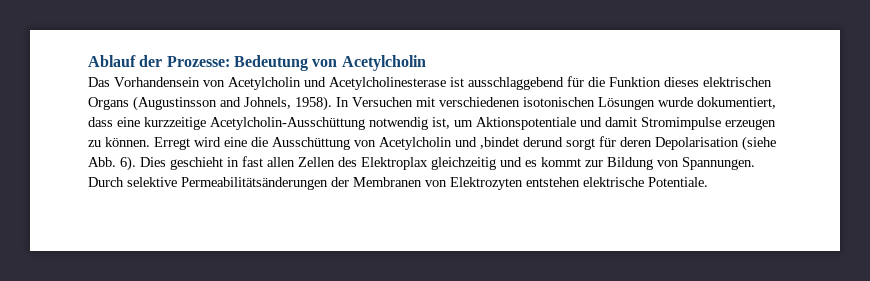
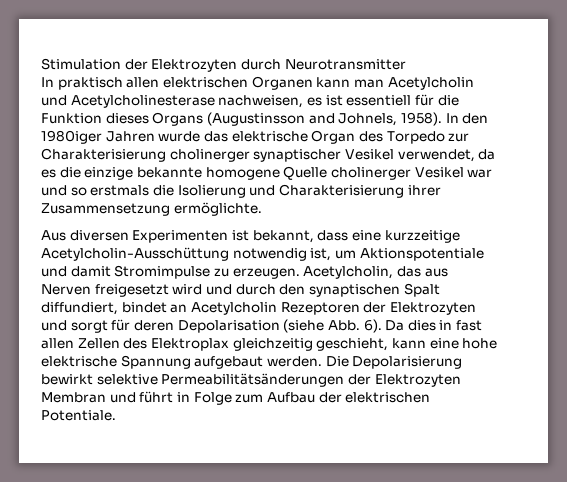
[88,55,426,71] [88,77,564,90] Ablauf der Prozesse: Bedeutung von Acetylcholin // Das Vorhandensein von Acetylcholin und Acetylcholinesterase ist ausschlaggebend -> [41,58,406,72] [41,76,474,90] [41,95,412,108] Stimulation der Elektrozyten durch Neurotransmitter // In praktisch allen elektrischen Organen kann man Acetylcholin und Acetylcholinesterase nachweisen, es ist essentiell
[703,77,772,87] elektrischen -> (149, 118) none
[352,97,776,110] Versuchen mit verschiedenen isotonischen Lösungen wurde dokumentiert, -> [462,113,489,124] [41,130,470,144] [41,148,496,162] [41,166,493,180] [41,184,441,198] [41,202,262,216] [41,230,314,243] den 1980iger Jahren wurde das elektrische Organ des Torpedo zur Charakterisierung cholinerger synaptischer Vesikel verwendet, da es die einzige bekannte homogene Quelle cholinerger Vesikel war und so erstmals die Isolierung und Charakterisierung ihrer Zusammensetzung ermöglichte. // Aus diversen Experimenten ist bekannt,
[725,119,776,130] [88,137,563,150] erzeugen zu können. Erregt wird eine die Ausschüttung von Acetylcholin und ,bindet derund -> [213,266,448,279] [41,283,440,297] [41,302,476,315] [41,320,67,331] zu erzeugen. Acetylcholin, das aus Nerven freigesetzt wird und durch den synaptischen Spalt diffundiert, bindet an Acetylcholin Rezeptoren der Elektrozyten und
[140,157,223,170] Dies geschieht -> [385,320,436,331] Da dies
[500,157,755,170] [88,177,644,190] und es kommt zur Bildung von Spannungen. Durch selektive Permeabilitätsänderungen der Membranen von Elektrozyten entstehen elektrische -> [316,338,498,351] [41,355,463,369] [41,373,461,387] [41,391,431,405] geschieht, kann eine hohe elektrische Spannung aufgebaut werden. Die Depolarisierung bewirkt selektive Permeabilitätsänderungen der Elektrozyten Membran und führt in Folge zum Aufbau der elektrischen

